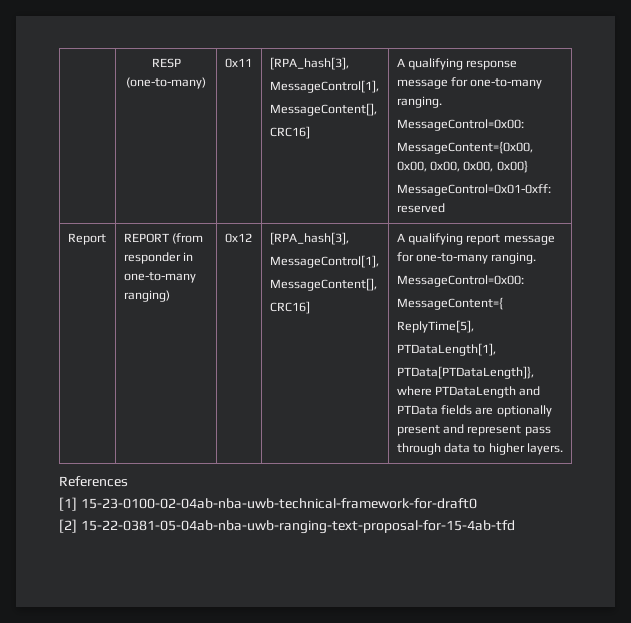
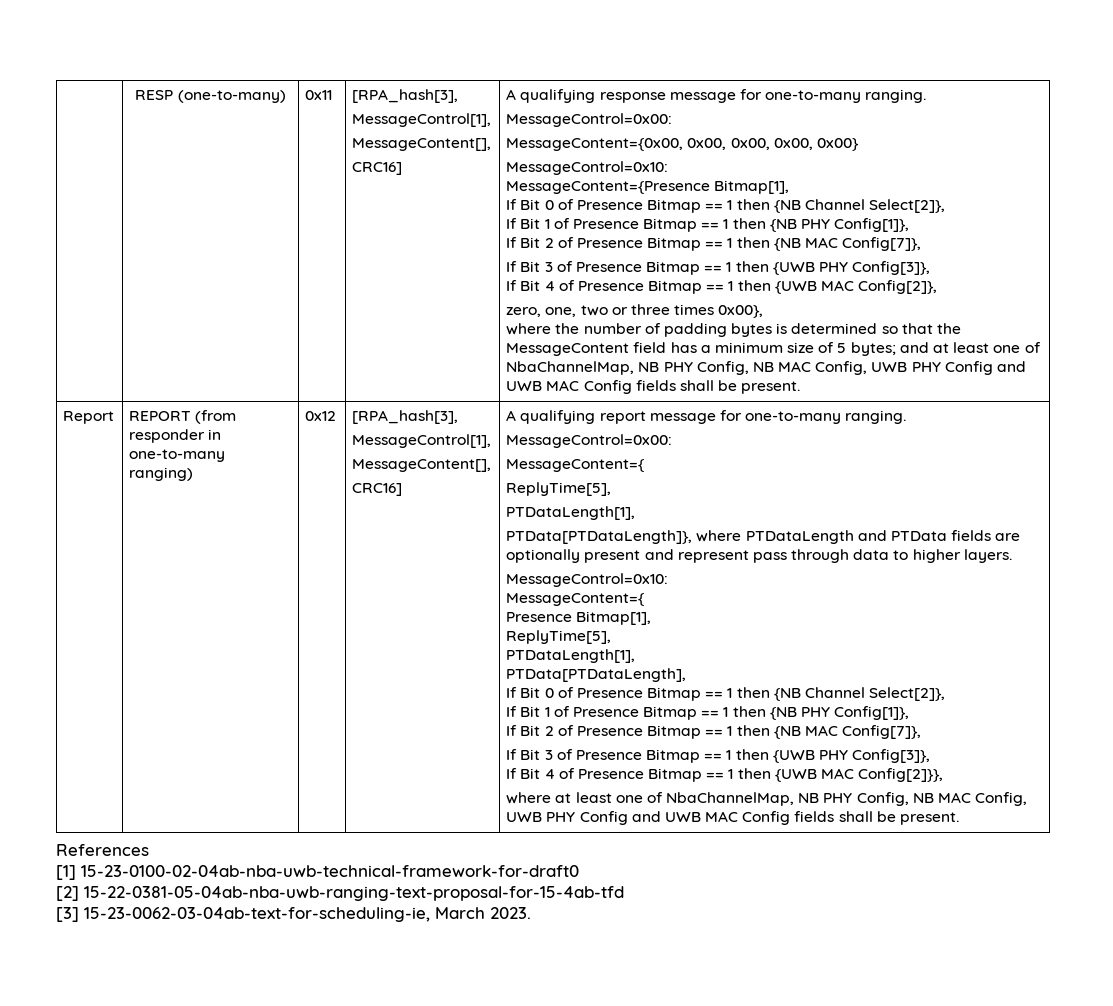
[396,184,551,196] [396,203,445,213] MessageControl=0x01-0xff: reserved -> [506,161,669,175] [506,180,790,194] [506,199,946,213] [506,218,910,232] [506,237,922,251] [506,261,931,275] [506,280,938,294] [506,304,764,318] [506,323,962,337] [506,342,1041,356] [506,361,1027,375] [506,380,801,394] MessageControl=0x10: // MessageContent={Presence Bitmap[1], // If Bit 0 of Presence Bitmap == 1 then {NB Channel Select[2]}, // If Bit 1 of Presence Bitmap == 1 then {NB PHY Config[1]}, // If Bit 2 of Presence Bitmap == 1 then {NB MAC Config[7]}, // If Bit 3 of Presence Bitmap == 1 then {UWB PHY Config[3]}, // If Bit 4 of Presence Bitmap == 1 then {UWB MAC Config[2]}, // zero, one, two or three times 0x00}, // where the number of padding bytes is determined so that the MessageContent field has a minimum size of 5 bytes; and at least one of NbaChannelMap, NB PHY Config, NB MAC Config, UWB PHY Config and UWB MAC Config fields shall be present.
(564, 449) none -> [506,573,669,587] [506,593,645,606] [506,611,652,625] [506,630,612,644] [506,649,636,663] [506,668,687,682] [506,687,946,701] [506,706,910,720] [506,725,922,739] [506,749,931,763] [506,768,944,782] [506,792,1028,806] [506,811,960,825] // MessageControl=0x10: // MessageContent={ // Presence Bitmap[1], // ReplyTime[5], // PTDataLength[1], // PTData[PTDataLength], // If Bit 0 of Presence Bitmap == 1 then {NB Channel Select[2]}, // If Bit 1 of Presence Bitmap == 1 then {NB PHY Config[1]}, // If Bit 2 of Presence Bitmap == 1 then {NB MAC Config[7]}, // If Bit 3 of Presence Bitmap == 1 then {UWB PHY Config[3]}, // If Bit 4 of Presence Bitmap == 1 then {UWB MAC Config[2]}}, // where at least one of NbaChannelMap, NB PHY Config, NB MAC Config, UWB PHY Config and UWB MAC Config fields shall be present.
(515, 527) none -> [56,907,531,922] // [3] 15-23-0062-03-04ab-text-for-scheduling-ie, March 2023.

